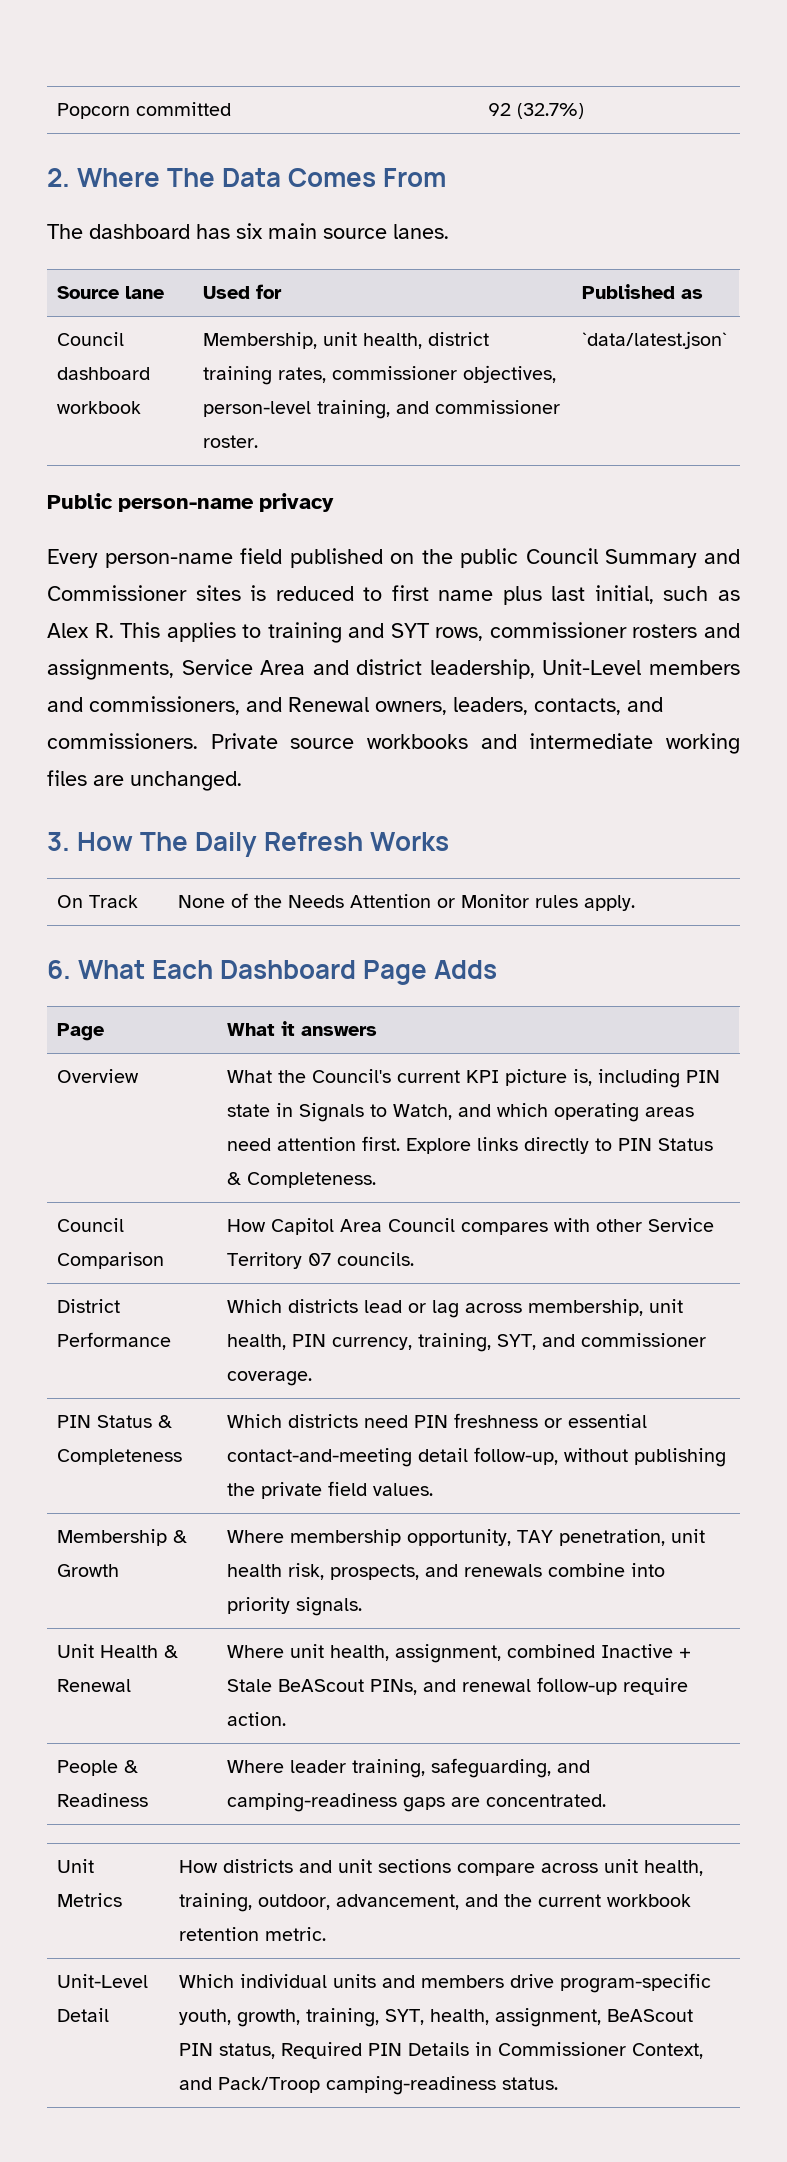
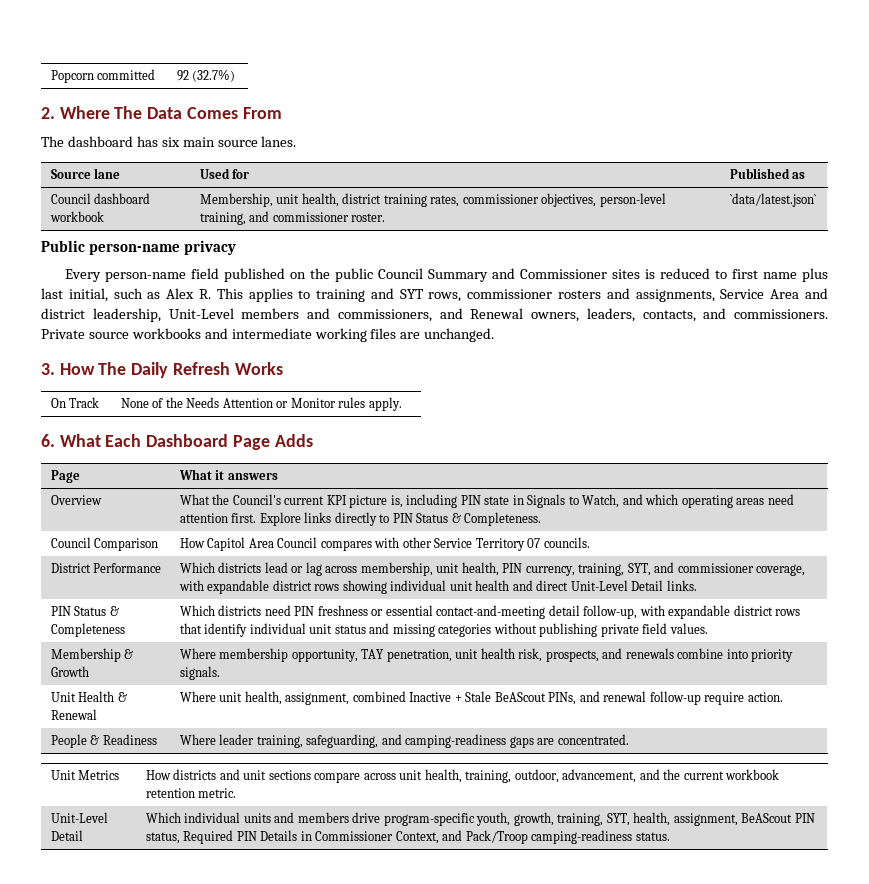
[227,1371,313,1386] coverage. -> [756,564,806,576] [178,580,697,594] coverage, with expandable district rows showing individual unit health and direct Unit-Level Detail links.
(559, 1456) none -> [639,605,801,619] [179,623,492,637] with expandable district rows that identify individual unit status and missing categories
[227,1483,256,1496] the -> (598, 630) none

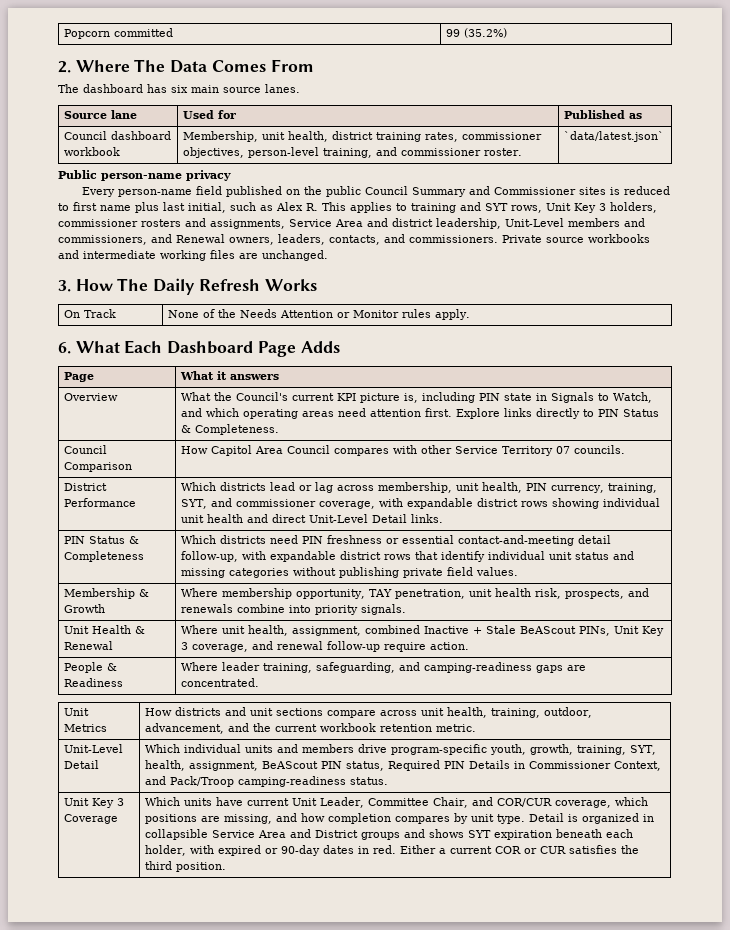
[176,69,236,82] 92 (32.7%) -> [445,28,507,38] 99 (35.2%)
(462, 297) none -> [546,202,657,213] Unit Key 3 holders,
(577, 698) none -> [613,626,664,636] [180,642,248,652] Unit Key 3 coverage,
(670, 836) none -> [63,798,124,808] [63,814,118,824] [144,797,648,808] [144,813,654,824] [144,829,633,840] [144,845,639,856] [144,861,226,872] // Unit Key 3 Coverage | Which units have current Unit Leader, Committee Chair, and COR/CUR coverage, which positions are missing, and how completion compares by unit type. Detail is organized in collapsible Service Area and District groups and shows SYT expiration beneath each holder, with expired or 90-day dates in red. Either a current COR or CUR satisfies the third position.

